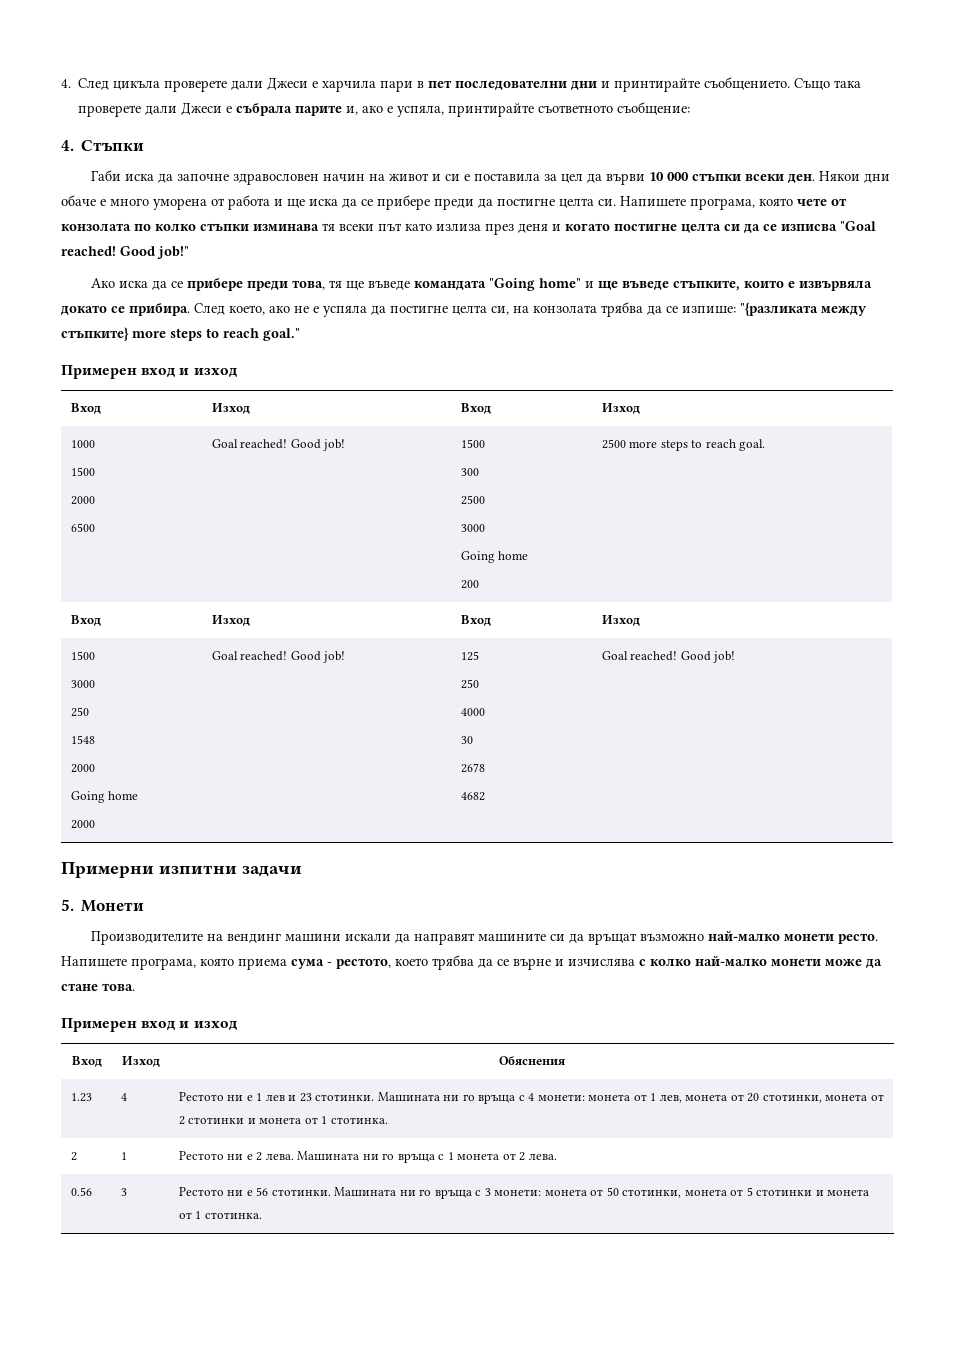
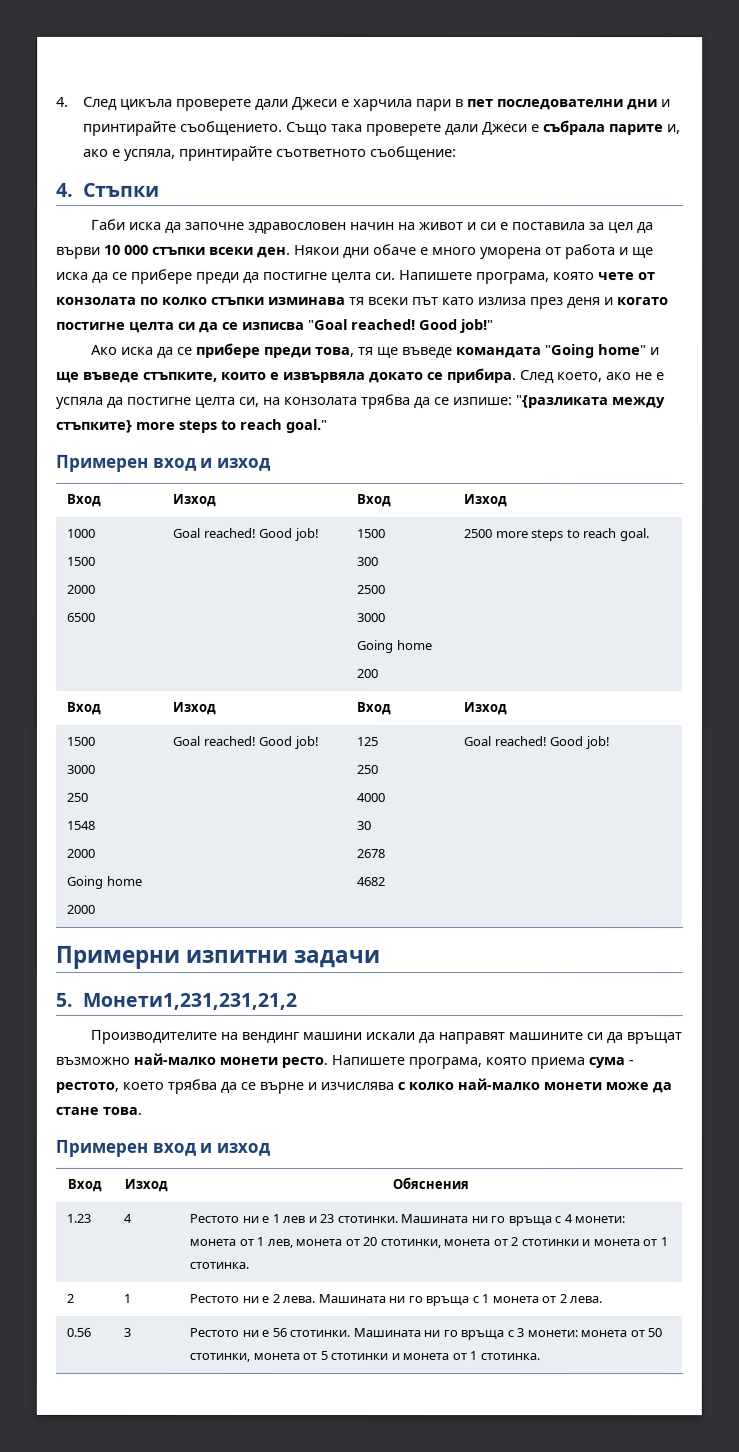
[81,900,145,912] Монети -> [81,992,297,1010] Монети1,231,231,21,2

